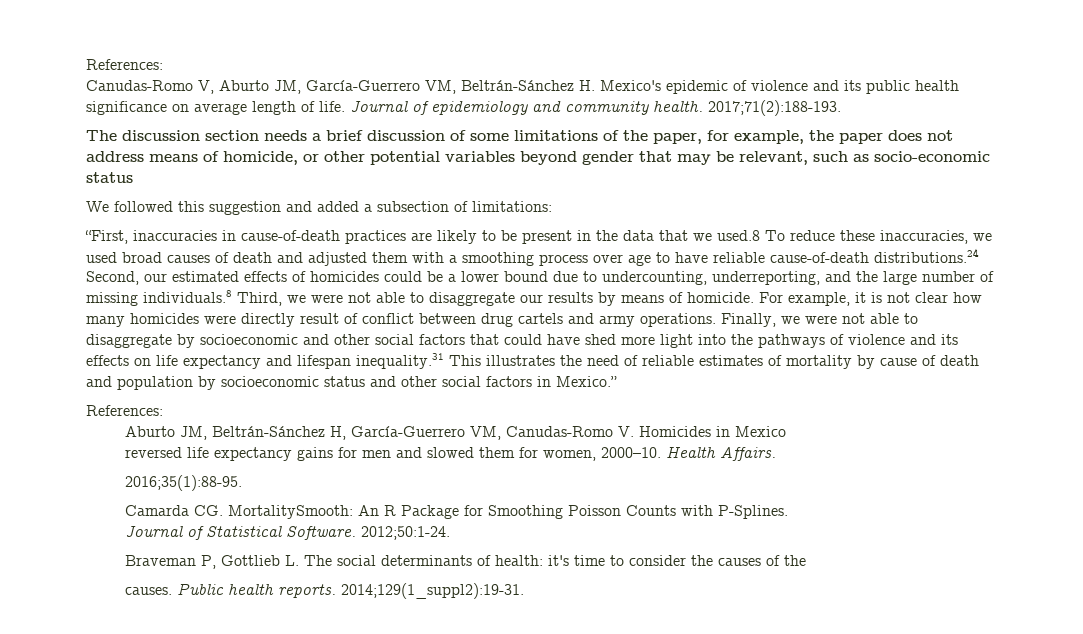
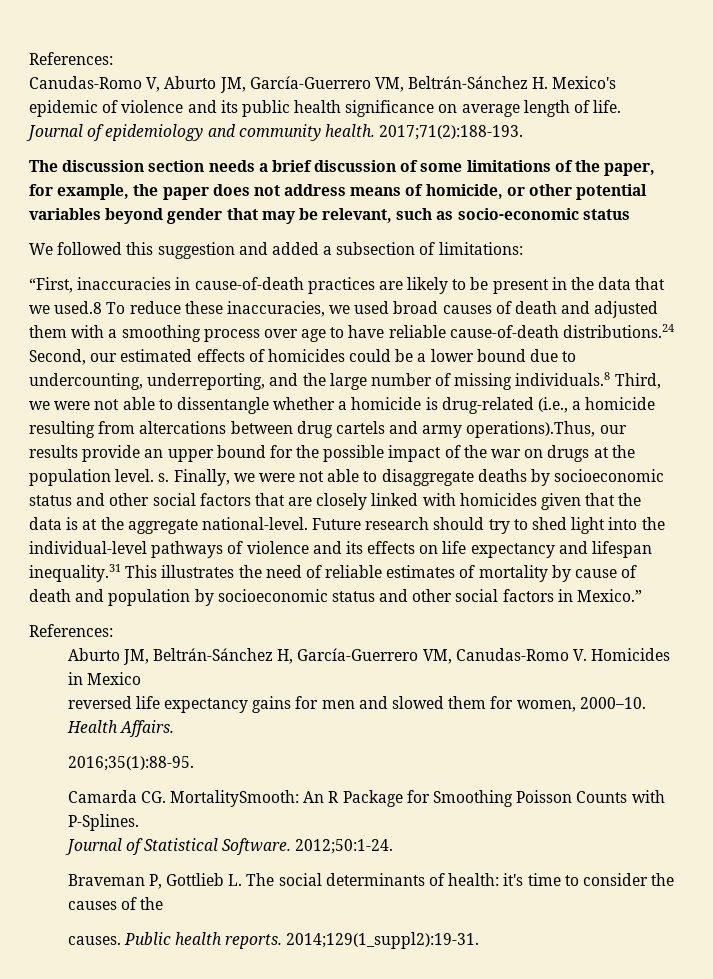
[429,292,982,306] [86,313,414,327] disaggregate our results by means of homicide. For example, it is not clear how many homicides were directly result of conflict -> [176,397,656,414] [29,421,227,438] dissentangle whether a homicide is drug-related (i.e., a homicide resulting from altercations
[640,313,716,327] operations. -> [466,421,627,438] [29,445,635,462] [29,469,170,486] operations).Thus, our results provide an upper bound for the possible impact of the war on drugs at the population level. s.
[177,334,298,348] by socioeconomic -> [477,469,665,486] [29,495,72,506] deaths by socioeconomic status
[504,334,655,345] could have shed more -> [288,493,642,510] [29,517,568,534] are closely linked with homicides given that the data is at the aggregate national-level. Future research should try to shed
(753, 339) none -> [29,541,147,554] individual-level

